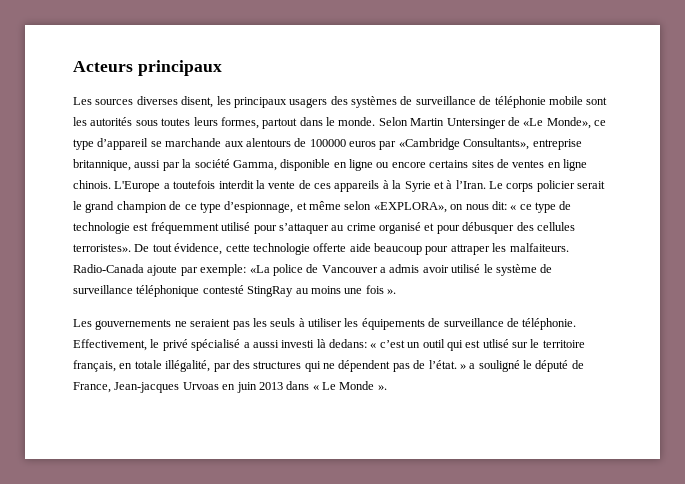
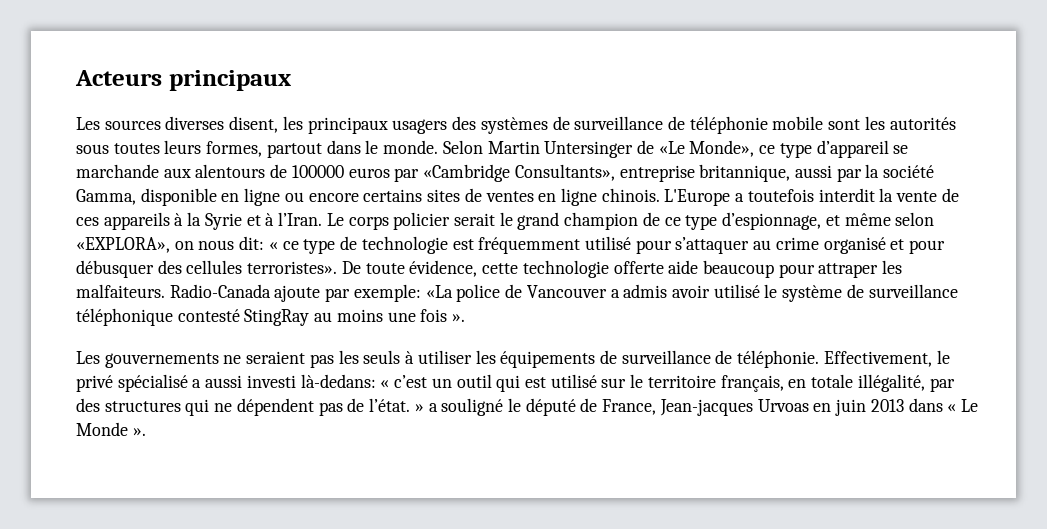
[152,244,172,252] tout -> [365,263,405,274] toute
[316,339,367,348] là dedans: -> [300,374,376,388] là-dedans:
[482,339,509,348] utlisé -> [550,374,597,388] utilisé

